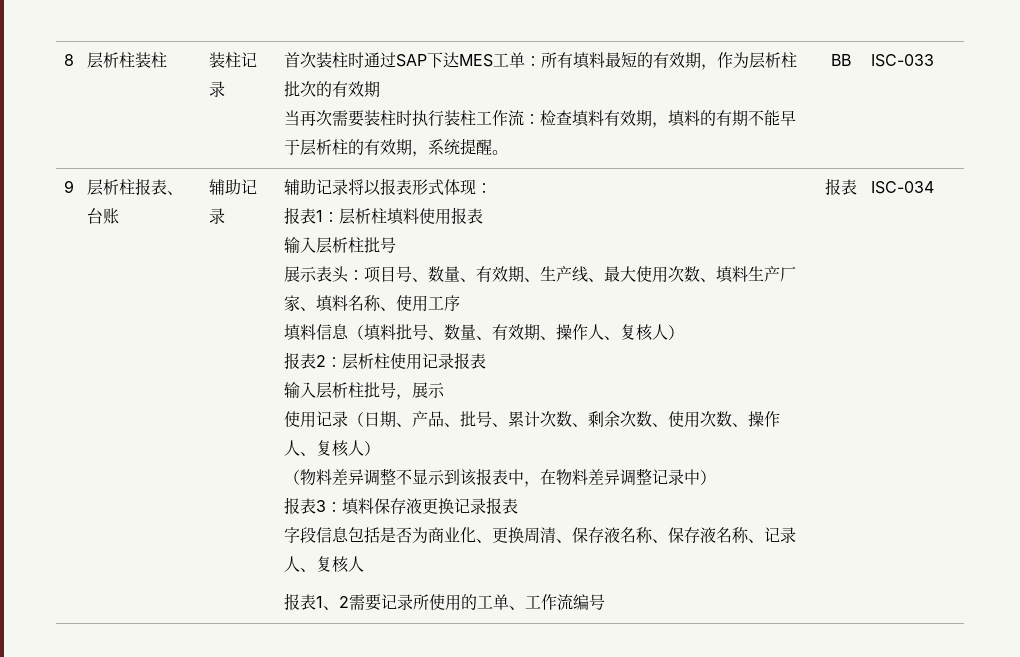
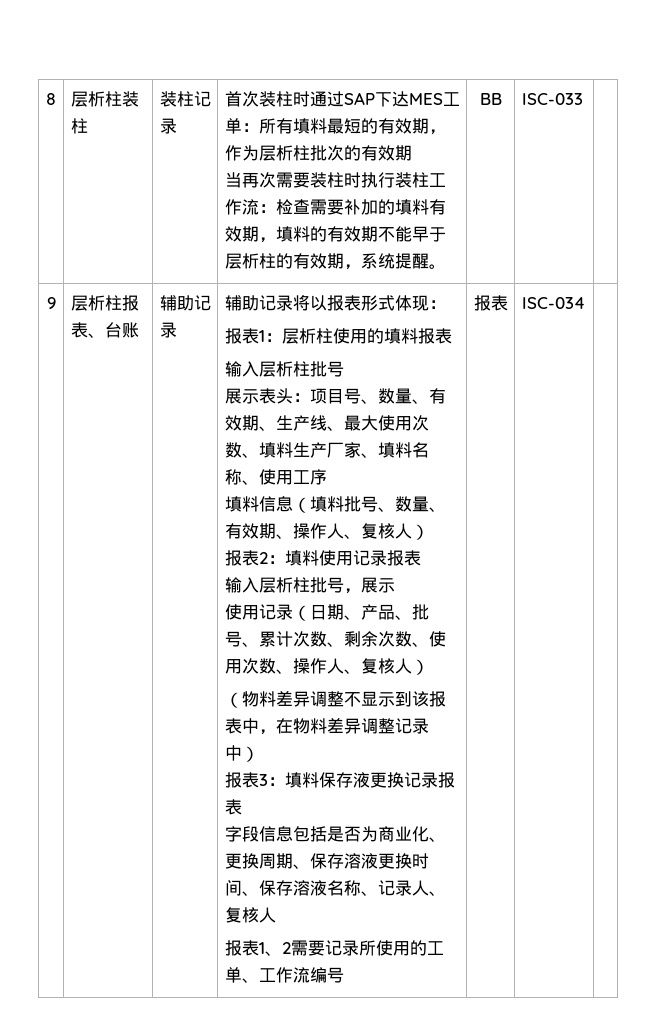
(572, 117) none -> [309,199,395,215] 需要补加的
(732, 118) none -> [343,226,361,242] 效
[386,208,451,225] 填料使用 -> [332,328,418,344] 使用的填料
[341,353,390,370] 层析柱 -> [284,550,319,566] 填料
[539,527,700,543] 清、保存液名称、保存 -> [275,853,429,869] [224,880,310,896] 期、保存溶液更换时间、保存溶

